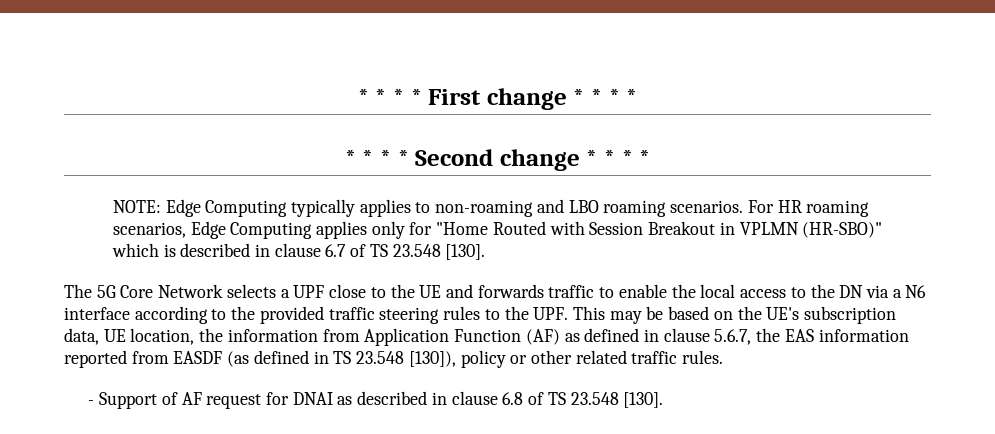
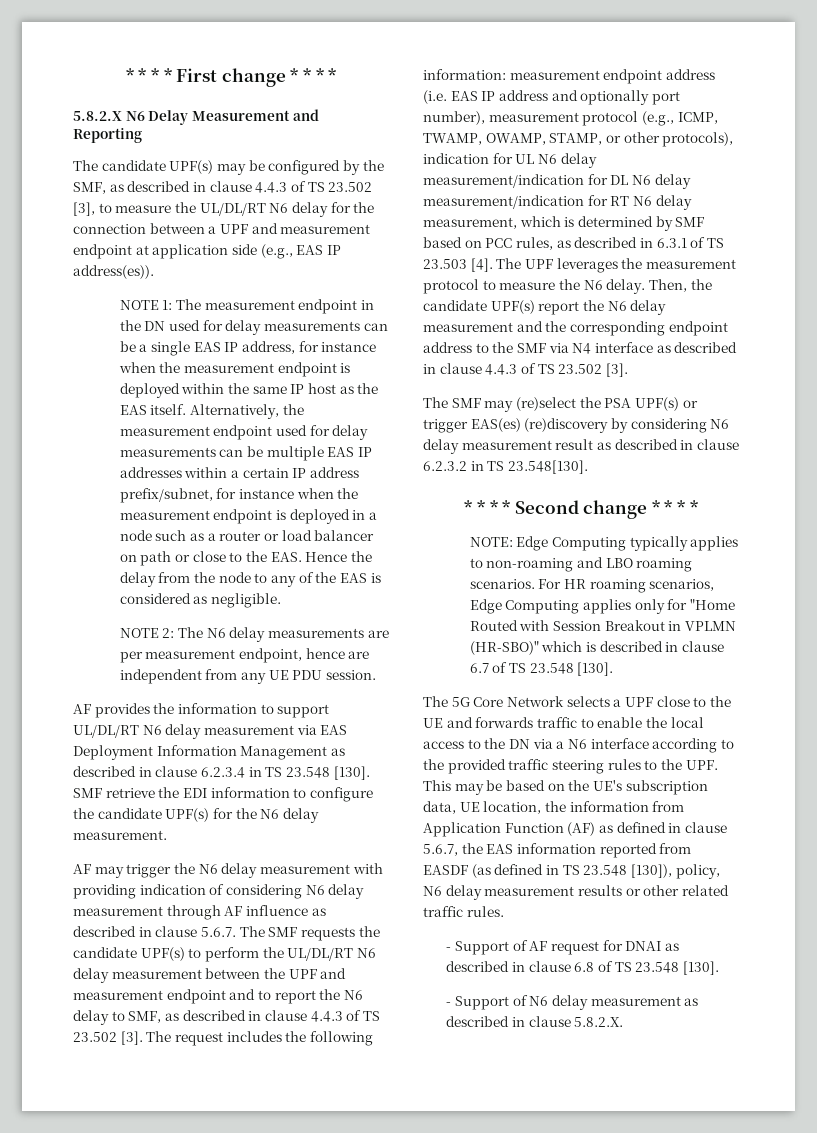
(638, 97) none -> [73,109,319,125] [73,128,142,143] [73,160,384,175] [73,181,373,194] [73,202,375,217] [73,223,371,234] [73,244,341,259] [73,265,154,279] [119,299,375,314] [119,320,388,335] [119,341,377,356] [118,362,351,377] [119,383,379,398] [119,404,304,419] [119,425,369,440] [119,446,373,461] [119,467,360,478] [119,488,359,503] [119,509,378,524] [119,530,375,541] [119,551,372,566] [119,572,381,587] [119,593,282,608] [119,627,389,642] [119,648,370,663] [119,669,377,684] [73,703,330,718] [73,724,348,739] [73,745,345,760] [73,766,370,780] [73,787,373,802] [73,808,319,823] [73,830,167,840] [73,863,383,878] [73,884,365,899] [73,905,326,920] [73,926,380,941] [73,947,376,962] [73,968,347,983] [73,989,363,1004] [73,1010,380,1025] [73,1031,373,1046] [423,69,715,84] [423,90,680,105] [423,111,718,126] [423,132,734,147] [423,153,597,168] [423,174,691,189] [423,195,692,210] [423,216,705,231] [423,237,724,250] [423,258,736,273] [423,279,712,294] [423,300,667,315] [423,321,728,336] [423,342,738,354] [423,363,628,377] [423,397,698,412] [423,418,730,433] [423,439,739,454] [423,460,588,474] // 5.8.2.X N6 Delay Measurement and Reporting // The candidate UPF(s) may be configured by the SMF, as described in clause 4.4.3 of TS 23.502 [3], to measure the UL/DL/RT N6 delay for the connection between a UPF and measurement endpoint at application side (e.g., EAS IP address(es)). // NOTE 1: The measurement endpoint in the DN used for delay measurements can be a single EAS IP address, for instance when the measurement endpoint is deployed within the same IP host as the EAS itself. Alternatively, the measurement endpoint used for delay measurements can be multiple EAS IP addresses within a certain IP address prefix/subnet, for instance when the measurement endpoint is deployed in a node such as a router or load balancer on path or close to the EAS. Hence the delay from the node to any of the EAS is considered as negligible. // NOTE 2: The N6 delay measurements are per measurement endpoint, hence are independent from any UE PDU session. // AF provides the information to support UL/DL/RT N6 delay measurement via EAS Deployment Information Management as described in clause 6.2.3.4 in TS 23.548 [130]. SMF retrieve the EDI information to configure the candidate UPF(s) for the N6 delay measurement. // AF may trigger the N6 delay measurement with providing indication of considering N6 delay measurement through AF influence as described in clause 5.6.7. The SMF requests the candidate UPF(s) to perform the UL/DL/RT N6 delay measurement between the UPF and measurement endpoint and to report the N6 delay to SMF, as described in clause 4.4.3 of TS 23.502 [3]. The request includes the following information: measurement endpoint address (i.e. EAS IP address and optionally port number), measurement protocol (e.g., ICMP, TWAMP, OWAMP, STAMP, or other protocols), indication for UL N6 delay measurement/indication for DL N6 delay measurement/indication for RT N6 delay measurement, which is determined by SMF based on PCC rules, as described in 6.3.1 of TS 23.503 [4]. The UPF leverages the measurement protocol to measure the N6 delay. Then, the candidate UPF(s) report the N6 delay measurement and the corresponding endpoint address to the SMF via N4 interface as described in clause 4.4.3 of TS 23.502 [3]. // The SMF may (re)select the PSA UPF(s) or trigger EAS(es) (re)discovery by considering N6 delay measurement result as described in clause 6.2.3.2 in TS 23.548[130].
[460,350,506,368] policy -> [675,864,720,879] [423,885,622,900] policy, N6 delay measurement results
(664, 400) none -> [446,995,699,1010] [446,1016,624,1027] // - Support of N6 delay measurement as described in clause 5.8.2.X.

